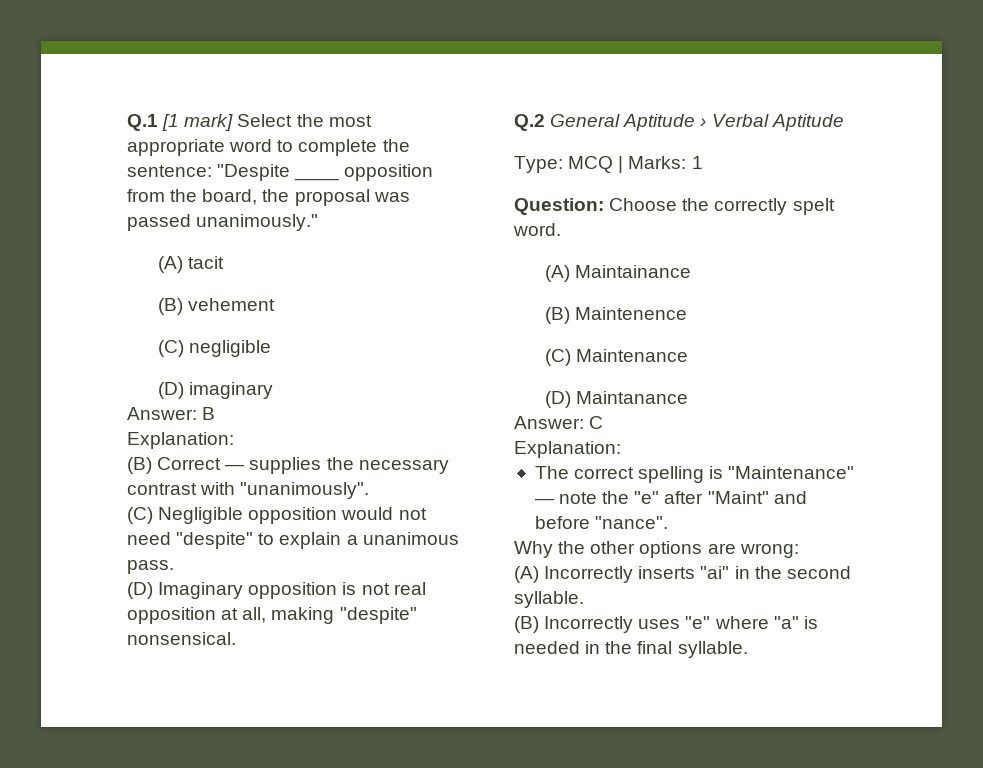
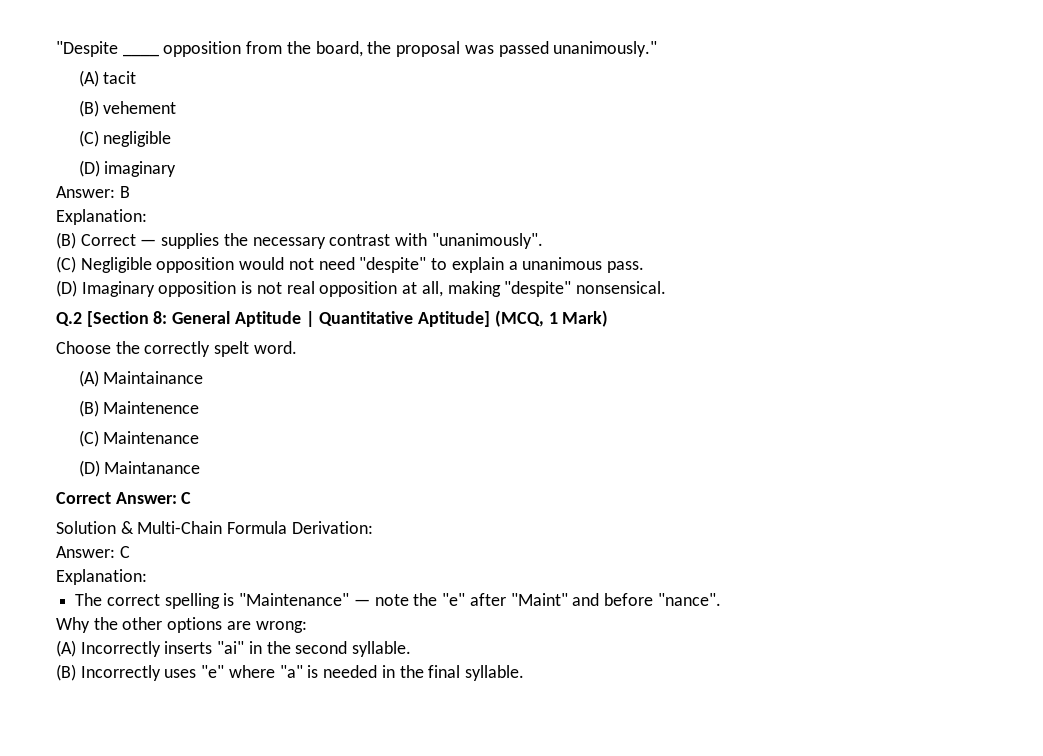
[127,114,372,131] [127,139,410,156] [127,165,212,177] Q.1 [1 mark] Select the most appropriate word to complete the sentence: -> (56, 49) none
[550,114,844,131] [514,156,703,173] [514,198,604,215] General Aptitude › Verbal Aptitude // Type: MCQ | Marks: 1 // Question: -> [86,310,609,327] [Section 8: General Aptitude | Quantitative Aptitude] (MCQ, 1 Mark) //
(688, 397) none -> [56,492,192,504] [56,521,373,534] // Correct Answer: C // Solution & Multi-Chain Formula Derivation:

